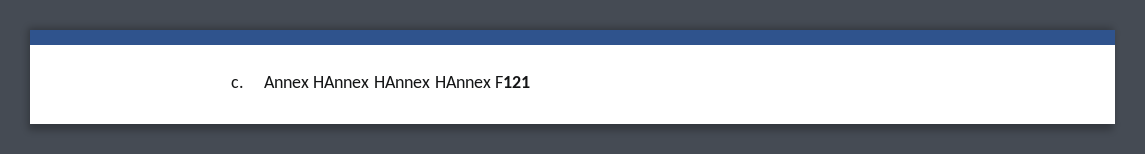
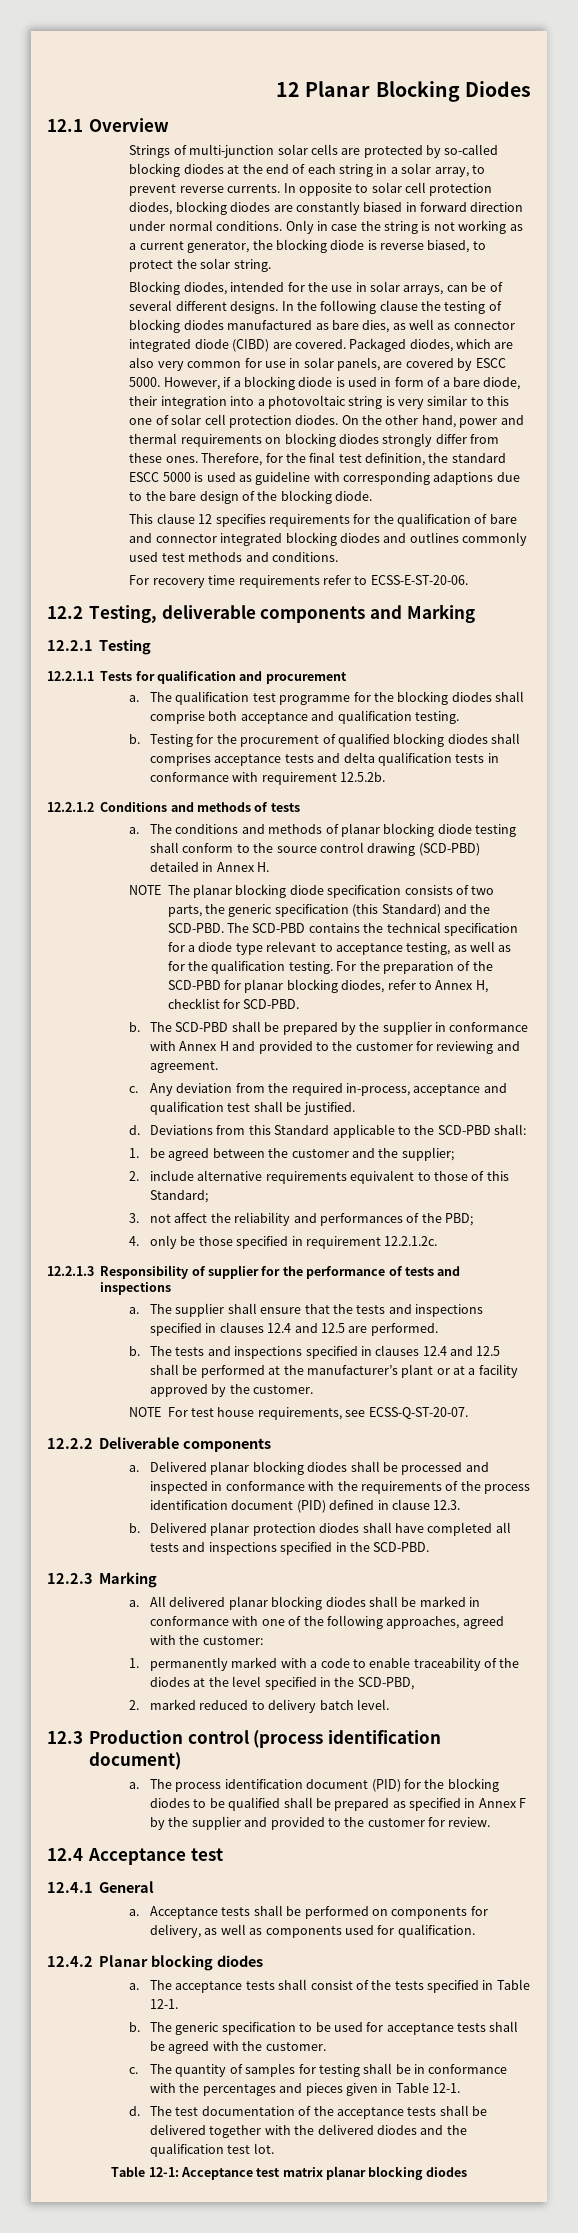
[230,76,531,88] c. Annex HAnnex HAnnex HAnnex F121 -> [276,81,531,102] [47,118,170,132] [129,144,499,158] [129,163,485,177] [129,182,493,196] [129,201,524,215] [129,220,523,234] [129,239,486,253] [129,258,271,272] [129,281,503,295] [129,300,502,314] [129,319,515,333] [129,338,514,352] [129,357,506,371] [129,376,521,390] [129,395,510,409] [129,414,524,428] [129,433,500,447] [129,452,506,466] [129,471,520,485] [129,490,373,504] [129,513,517,527] [129,532,528,546] [129,552,338,562] [129,575,468,588] [47,604,475,623] [47,639,152,655] [47,670,347,684] [129,691,525,705] [150,710,459,724] [129,733,521,747] [150,752,499,766] [150,772,386,785] [47,802,300,812] [129,823,517,837] [150,842,480,856] [150,861,270,872] [129,884,495,898] [167,904,491,917] [167,922,518,936] [167,941,512,955] [167,960,493,974] [167,979,488,993] [167,998,300,1009] [129,1021,529,1035] [150,1041,520,1054] [150,1061,219,1073] [129,1083,507,1096] [150,1101,355,1115] [129,1124,527,1138] [129,1147,454,1161] [129,1170,509,1184] [150,1190,209,1203] [129,1212,474,1226] [129,1235,438,1249] [47,1265,461,1279] [100,1282,172,1295] [129,1303,484,1317] [150,1322,438,1336] [129,1345,501,1359] [150,1364,518,1378] [150,1384,314,1397] [129,1407,468,1420] [47,1437,272,1452] [129,1461,489,1475] [150,1481,531,1494] [150,1499,461,1513] [129,1522,511,1536] [150,1542,430,1555] [47,1572,158,1588] [129,1596,481,1610] [150,1615,504,1629] [150,1635,263,1645] [129,1657,520,1671] [150,1676,414,1690] [129,1699,389,1713] [47,1730,442,1748] [89,1752,182,1770] [129,1778,499,1792] [150,1797,527,1811] [150,1816,491,1830] [47,1848,223,1865] [47,1881,155,1893] [129,1905,488,1919] [150,1924,475,1938] [47,1955,264,1971] [129,1979,530,1993] [150,1999,179,2009] [129,2021,519,2035] [150,2041,326,2054] [129,2063,508,2077] [150,2082,461,2096] [129,2105,488,2119] [150,2124,467,2138] [150,2143,274,2157] [111,2166,467,2180] 12 Planar Blocking Diodes // 12.1 Overview // Strings of multi-junction solar cells are protected by so-called blocking diodes at the end of each string in a solar array, to prevent reverse currents. In opposite to solar cell protection diodes, blocking diodes are constantly biased in forward direction under normal conditions. Only in case the string is not working as a current generator, the blocking diode is reverse biased, to protect the solar string. // Blocking diodes, intended for the use in solar arrays, can be of several different designs. In the following clause the testing of blocking diodes manufactured as bare dies, as well as connector integrated diode (CIBD) are covered. Packaged diodes, which are also very common for use in solar panels, are covered by ESCC 5000. However, if a blocking diode is used in form of a bare diode, their integration into a photovoltaic string is very similar to this one of solar cell protection diodes. On the other hand, power and thermal requirements on blocking diodes strongly differ from these ones. Therefore, for the final test definition, the standard ESCC 5000 is used as guideline with corresponding adaptions due to the bare design of the blocking diode. // This clause 12 specifies requirements for the qualification of bare and connector integrated blocking diodes and outlines commonly used test methods and conditions. // For recovery time requirements refer to ECSS-E-ST-20-06. // 12.2 Testing, deliverable components and Marking // 12.2.1 Testing // 12.2.1.1 Tests for qualification and procurement // a. The qualification test programme for the blocking diodes shall comprise both acceptance and qualification testing. // b. Testing for the procurement of qualified blocking diodes shall comprises acceptance tests and delta qualification tests in conformance with requirement 12.5.2b. // 12.2.1.2 Conditions and methods of tests // a. The conditions and methods of planar blocking diode testing shall conform to the source control drawing (SCD-PBD) detailed in Annex H. // NOTE The planar blocking diode specification consists of two parts, the generic specification (this Standard) and the SCD-PBD. The SCD-PBD contains the technical specification for a diode type relevant to acceptance testing, as well as for the qualification testing. For the preparation of the SCD-PBD for planar blocking diodes, refer to Annex H, checklist for SCD-PBD. // b. The SCD-PBD shall be prepared by the supplier in conformance with Annex H and provided to the customer for reviewing and agreement. // c. Any deviation from the required in-process, acceptance and qualification test shall be justified. // d. Deviations from this Standard applicable to the SCD-PBD shall: // 1. be agreed between the customer and the supplier; // 2. include alternative requirements equivalent to those of this Standard; // 3. not affect the reliability and performances of the PBD; // 4. only be those specified in requirement 12.2.1.2c. // 12.2.1.3 Responsibility of supplier for the performance of tests and inspections // a. The supplier shall ensure that the tests and inspections specified in clauses 12.4 and 12.5 are performed. // b. The tests and inspections specified in clauses 12.4 and 12.5 shall be performed at the manufacturer’s plant or at a facility approved by the customer. // NOTE For test house requirements, see ECSS-Q-ST-20-07. // 12.2.2 Deliverable components // a. Delivered planar blocking diodes shall be processed and inspected in conformance with the requirements of the process identification document (PID) defined in clause 12.3. // b. Delivered planar protection diodes shall have completed all tests and inspections specified in the SCD-PBD. // 12.2.3 Marking // a. All delivered planar blocking diodes shall be marked in conformance with one of the following approaches, agreed with the customer: // 1. permanently marked with a code to enable traceability of the diodes at the level specified in the SCD-PBD, // 2. marked reduced to delivery batch level. // 12.3 Production control (process identification document) // a. The process identification document (PID) for the blocking diodes to be qualified shall be prepared as specified in Annex F by the supplier and provided to the customer for review. // 12.4 Acceptance test // 12.4.1 General // a. Acceptance tests shall be performed on components for delivery, as well as components used for qualification. // 12.4.2 Planar blocking diodes // a. The acceptance tests shall consist of the tests specified in Table 12-1. // b. The generic specification to be used for acceptance tests shall be agreed with the customer. // c. The quantity of samples for testing shall be in conformance with the percentages and pieces given in Table 12-1. // d. The test documentation of the acceptance tests shall be delivered together with the delivered diodes and the qualification test lot. // Table 12-1: Acceptance test matrix planar blocking diodes

